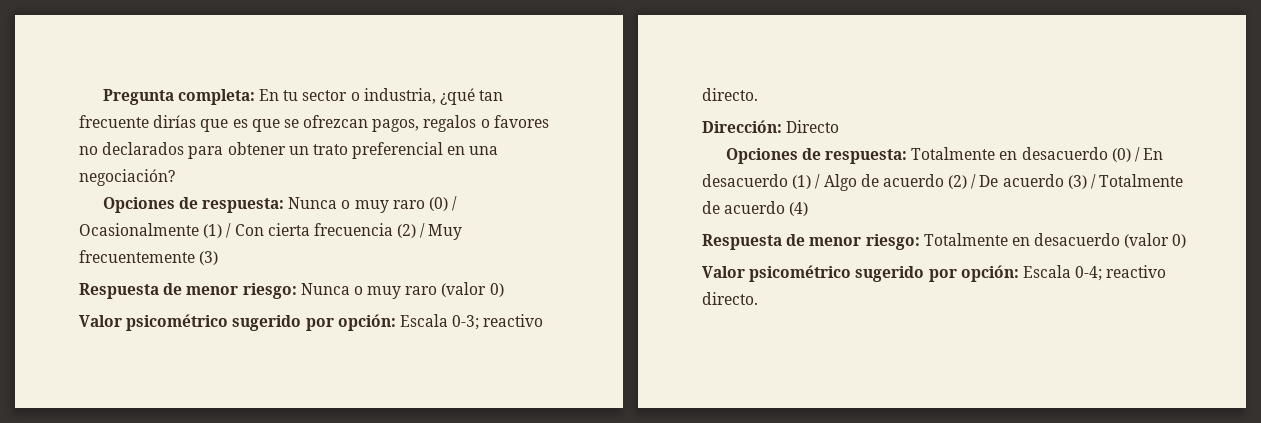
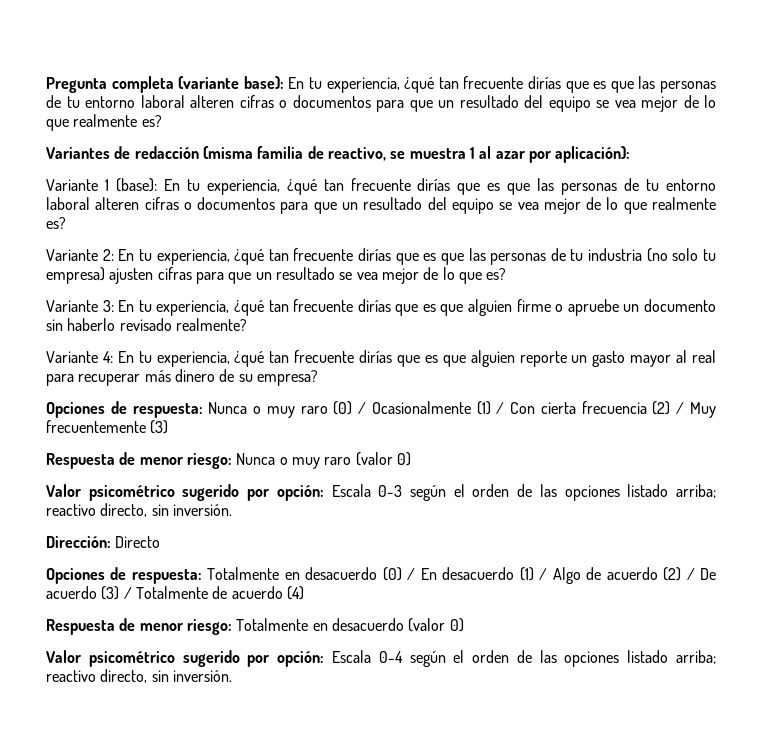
[177,88,504,105] [79,115,549,132] [79,142,499,159] [79,169,175,186] completa: En tu sector o industria, ¿qué tan frecuente dirías que es que se ofrezcan pagos, regalos o favores no declarados para obtener un trato preferencial en una negociación? -> [111,76,717,93] [46,95,716,112] [46,114,162,131] [46,146,631,163] [46,178,717,195] [46,197,716,214] [46,217,66,229] [46,248,717,265] [46,267,507,284] [46,299,716,316] [46,318,247,331] [46,350,717,367] [46,369,318,386] completa (variante base): En tu experiencia, ¿qué tan frecuente dirías que es que las personas de tu entorno laboral alteren cifras o documentos para que un resultado del equipo se vea mejor de lo que realmente es? // Variantes de redacción (misma familia de reactivo, se muestra 1 al azar por aplicación): // Variante 1 (base): En tu experiencia, ¿qué tan frecuente dirías que es que las personas de tu entorno laboral alteren cifras o documentos para que un resultado del equipo se vea mejor de lo que realmente es? // Variante 2: En tu experiencia, ¿qué tan frecuente dirías que es que las personas de tu industria (no solo tu empresa) ajusten cifras para que un resultado se vea mejor de lo que es? // Variante 3: En tu experiencia, ¿qué tan frecuente dirías que es que alguien firme o apruebe un documento sin haberlo revisado realmente? // Variante 4: En tu experiencia, ¿qué tan frecuente dirías que es que alguien reporte un gasto mayor al real para recuperar más dinero de su empresa?
[452,314,544,330] [702,88,758,101] 0-3; reactivo directo. -> [378,484,716,501] [46,503,232,517] 0-3 según el orden de las opciones listado arriba; reactivo directo, sin inversión.
[1075,265,1167,281] [702,292,758,305] 0-4; reactivo directo. -> [378,650,716,667] [46,669,232,683] 0-4 según el orden de las opciones listado arriba; reactivo directo, sin inversión.

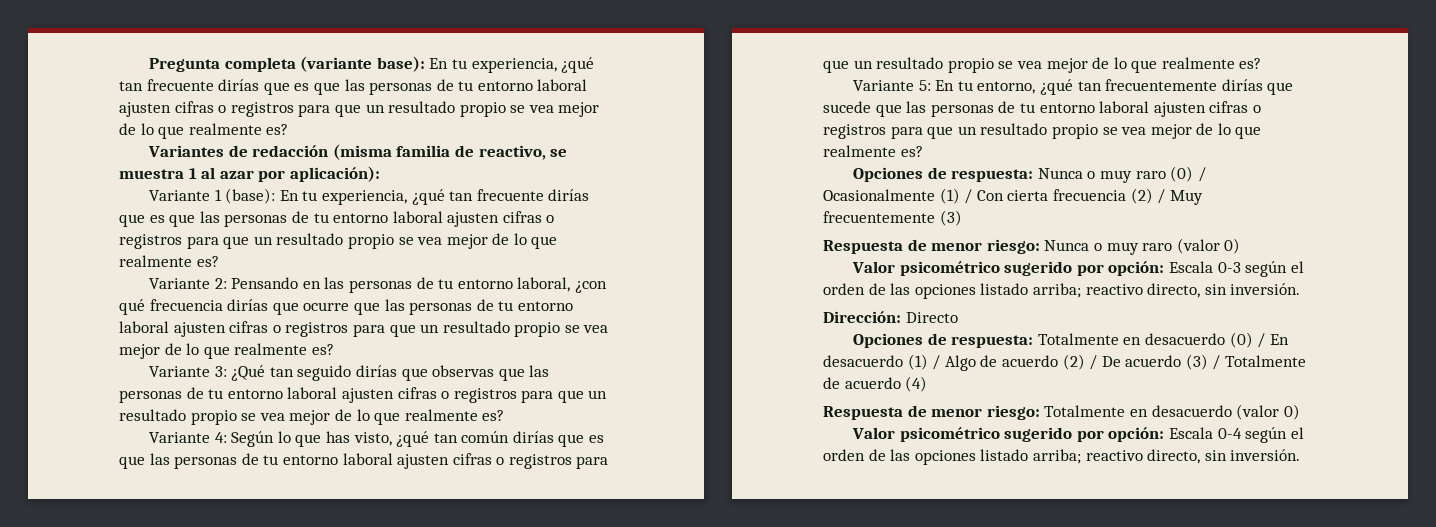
[190,95,591,112] alteren cifras o documentos para que un resultado del equipo -> [119,101,506,117] ajusten cifras o registros para que un resultado propio
[95,197,494,214] alteren cifras o documentos para que un resultado del equipo -> [447,211,555,227] [119,233,394,249] ajusten cifras o registros para que un resultado propio
[118,248,717,265] [46,267,507,284] [46,299,716,316] [46,318,247,331] [46,350,717,367] [46,369,318,386] En tu experiencia, ¿qué tan frecuente dirías que es que las personas de tu industria (no solo tu empresa) ajusten cifras para que un resultado se vea mejor de lo que es? // Variante 3: En tu experiencia, ¿qué tan frecuente dirías que es que alguien firme o apruebe un documento sin haberlo revisado realmente? // Variante 4: En tu experiencia, ¿qué tan frecuente dirías que es que alguien reporte un gasto mayor al real para recuperar más dinero de su empresa? -> [231,277,607,293] [119,299,573,315] [119,321,609,337] [119,343,334,359] [148,365,550,381] [119,387,608,403] [119,409,505,425] [148,431,605,447] [119,453,609,469] [823,57,1262,73] [852,79,1294,95] [823,101,1261,117] [823,123,1262,139] [823,145,923,157] Pensando en las personas de tu entorno laboral, ¿con qué frecuencia dirías que ocurre que las personas de tu entorno laboral ajusten cifras o registros para que un resultado propio se vea mejor de lo que realmente es? // Variante 3: ¿Qué tan seguido dirías que observas que las personas de tu entorno laboral ajusten cifras o registros para que un resultado propio se vea mejor de lo que realmente es? // Variante 4: Según lo que has visto, ¿qué tan común dirías que es que las personas de tu entorno laboral ajusten cifras o registros para que un resultado propio se vea mejor de lo que realmente es? // Variante 5: En tu entorno, ¿qué tan frecuentemente dirías que sucede que las personas de tu entorno laboral ajusten cifras o registros para que un resultado propio se vea mejor de lo que realmente es?

